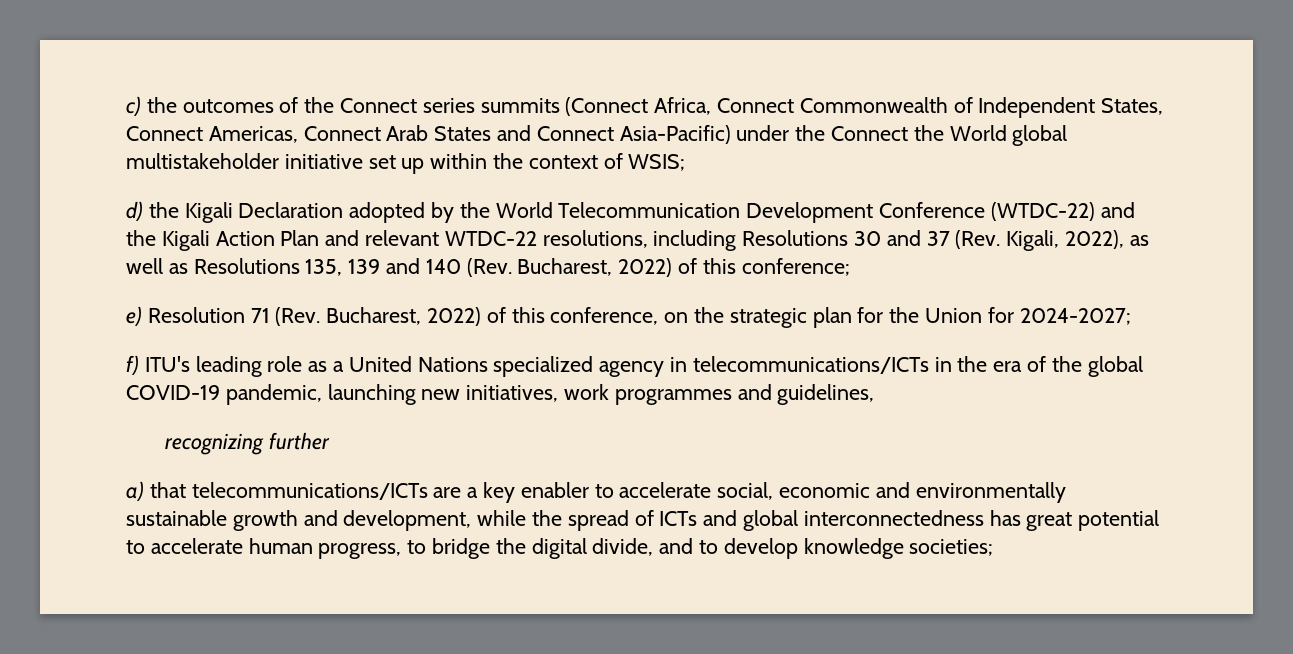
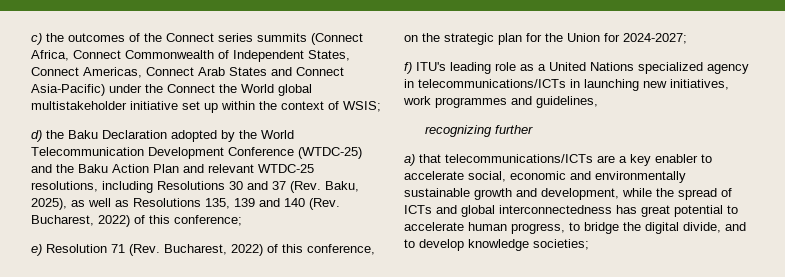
[184,202,233,223] Kigali -> [68,130,98,139] Baku
[990,202,1095,221] (WTDC-22) -> [298,147,362,159] (WTDC-25)
[161,230,210,251] Kigali -> [78,164,108,173] Baku
[444,231,537,246] WTDC-22 -> [258,164,314,173] WTDC-25
[1006,230,1125,251] Kigali, 2022), -> [325,181,359,192] [31,198,67,210] Baku, 2025),
[957,356,1143,377] [126,384,322,405] the era of the global COVID-19 pandemic, -> (580, 83) none

